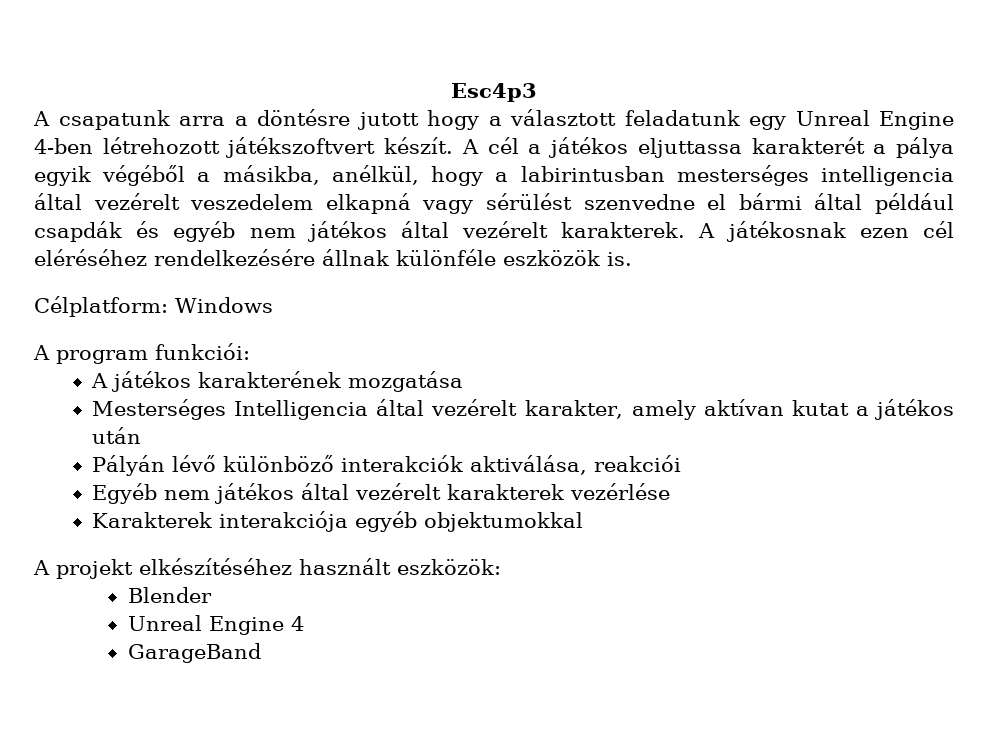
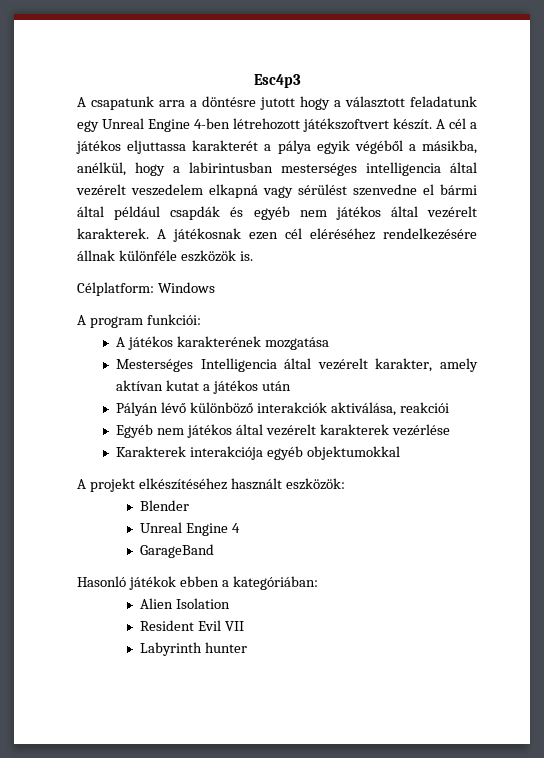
(261, 653) none -> [77,576,318,590] [139,598,230,609] [139,620,244,631] [139,642,247,656] // Hasonló játékok ebben a kategóriában: // Alien Isolation // Resident Evil VII // Labyrinth hunter

